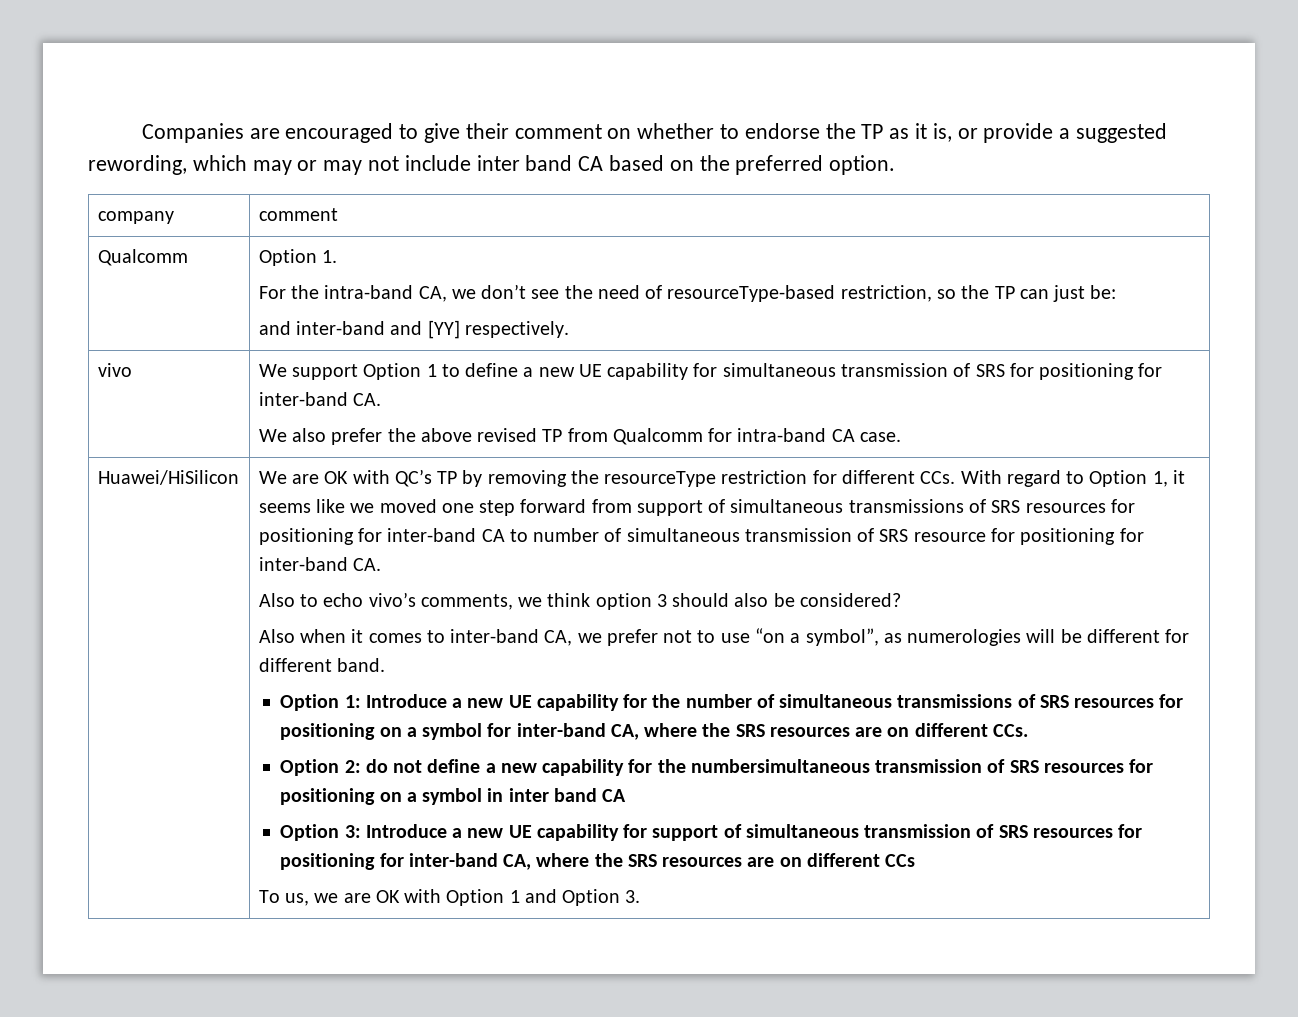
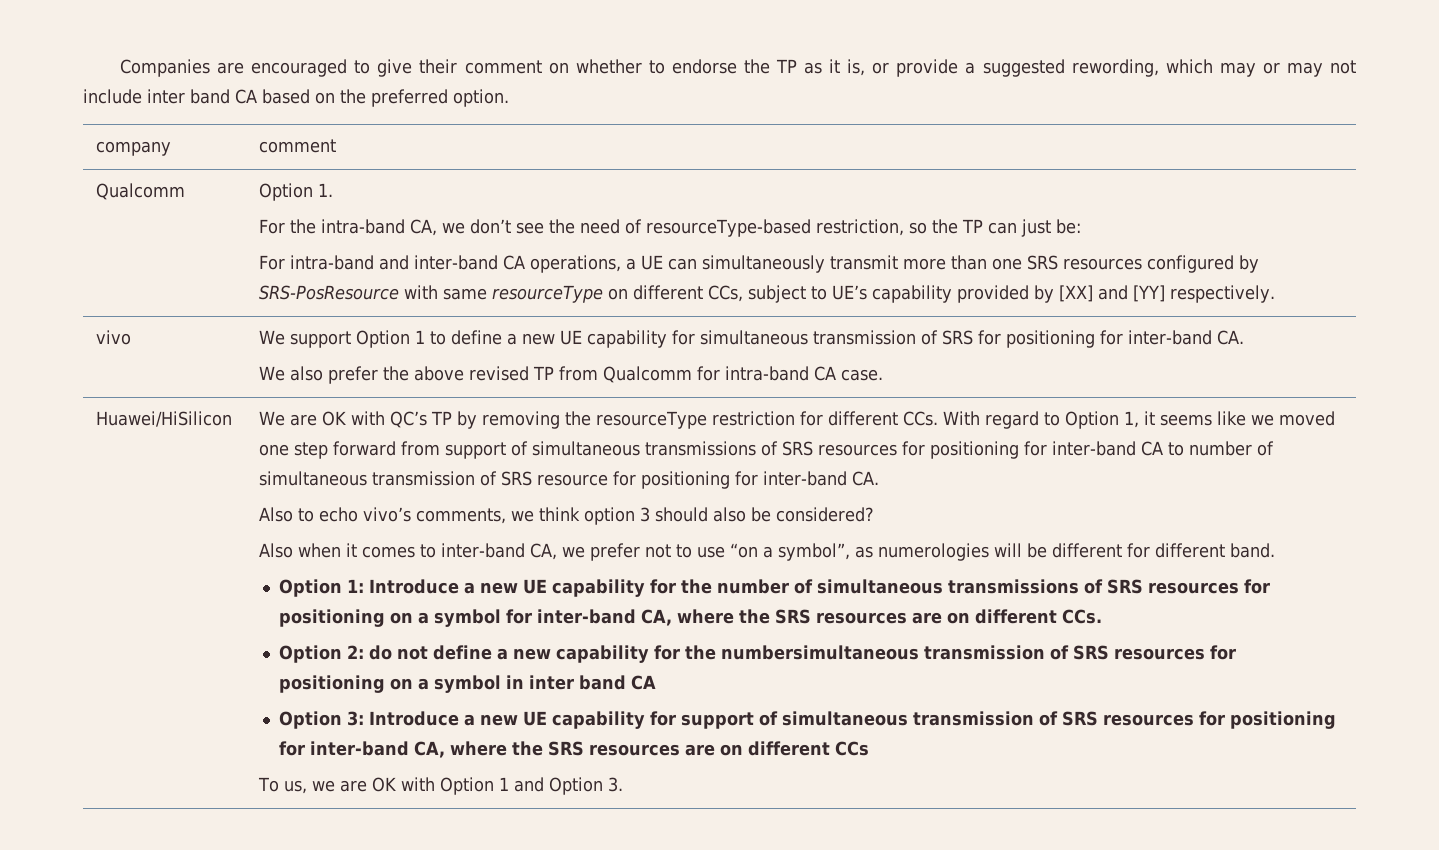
[258,321,386,335] and inter-band -> [259,255,1260,273] [259,285,1094,303] For intra-band and inter-band CA operations, a UE can simultaneously transmit more than one SRS resources configured by SRS-PosResource with same resourceType on different CCs, subject to UE’s capability provided by [XX]

